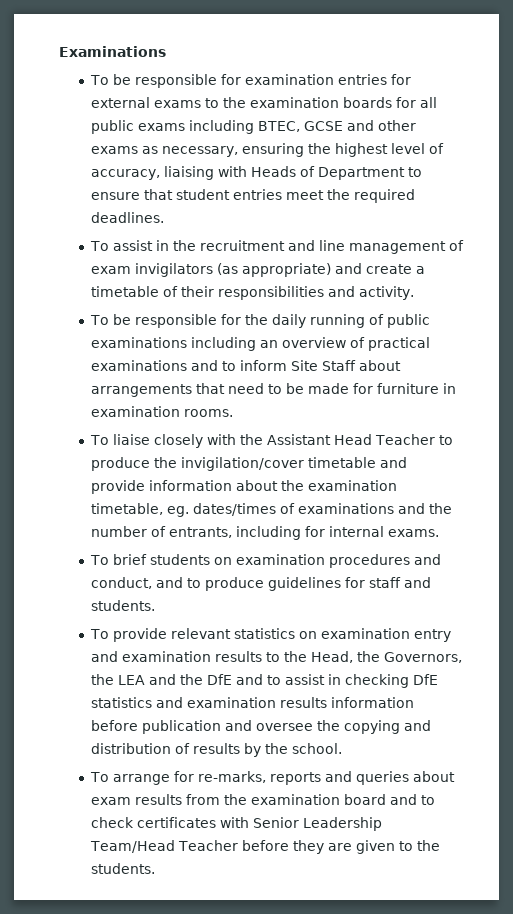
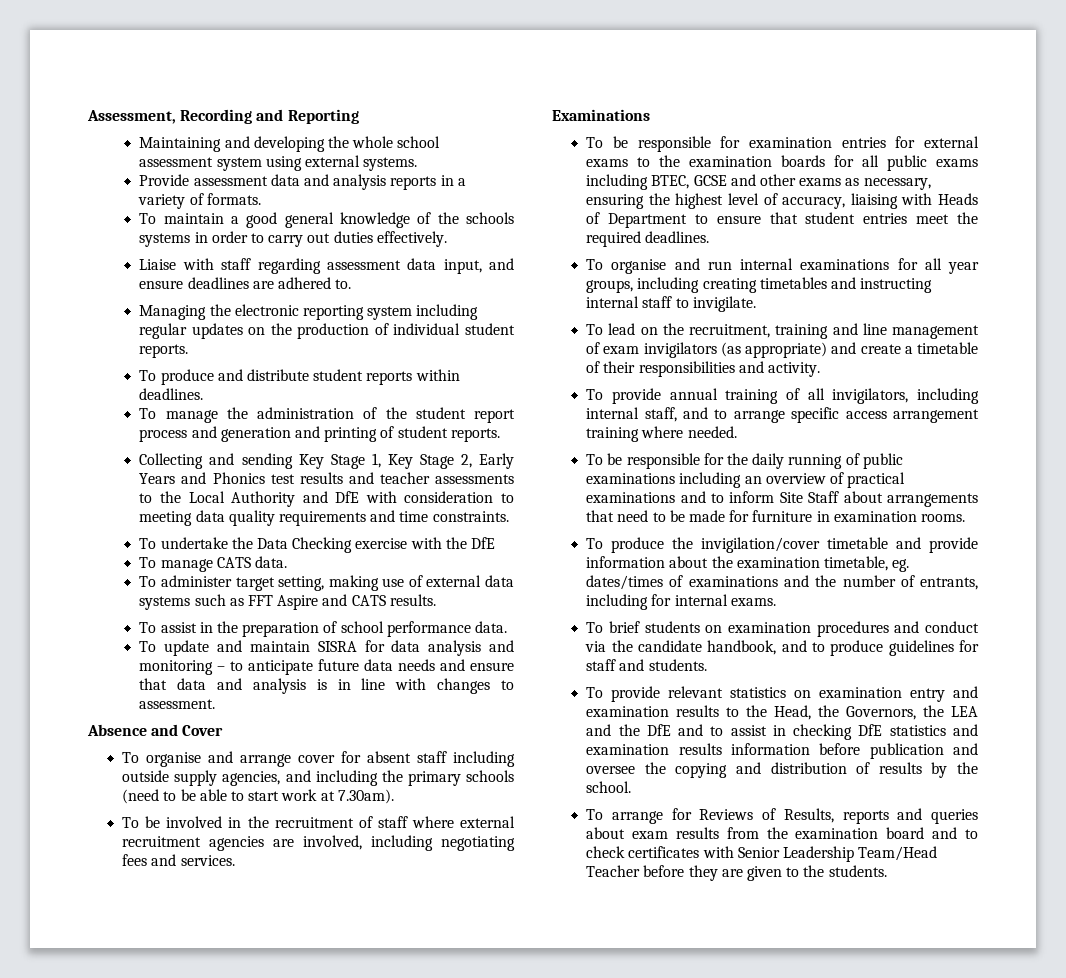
(59, 51) none -> [87,109,359,124] [139,136,441,152] [139,155,418,171] [139,174,466,190] [138,193,261,209] [139,212,514,228] [139,231,447,247] [139,258,514,274] [139,277,352,289] [139,304,479,320] [139,323,515,339] [139,344,189,358] [139,369,460,385] [139,388,204,400] [139,407,515,423] [139,426,500,442] [139,453,515,469] [139,472,514,484] [139,491,514,507] [139,510,509,526] [139,537,495,553] [139,556,287,572] [139,575,514,591] [139,594,436,610] [139,621,507,637] [139,640,514,656] [139,659,514,675] [139,678,514,694] [139,699,216,709] [87,724,224,736] [122,751,515,767] [122,770,514,786] [122,789,394,804] [122,816,515,828] [122,835,515,851] [122,854,235,866] Assessment, Recording and Reporting // Maintaining and developing the whole school assessment system using external systems. // Provide assessment data and analysis reports in a variety of formats. // To maintain a good general knowledge of the schools systems in order to carry out duties effectively. // Liaise with staff regarding assessment data input, and ensure deadlines are adhered to. // Managing the electronic reporting system including regular updates on the production of individual student reports. // To produce and distribute student reports within deadlines. // To manage the administration of the student report process and generation and printing of student reports. // Collecting and sending Key Stage 1, Key Stage 2, Early Years and Phonics test results and teacher assessments to the Local Authority and DfE with consideration to meeting data quality requirements and time constraints. // To undertake the Data Checking exercise with the DfE // To manage CATS data. // To administer target setting, making use of external data systems such as FFT Aspire and CATS results. // To assist in the preparation of school performance data. // To update and maintain SISRA for data analysis and monitoring – to anticipate future data needs and ensure that data and analysis is in line with changes to assessment. // Absence and Cover // To organise and arrange cover for absent staff including outside supply agencies, and including the primary schools (need to be able to start work at 7.30am). // To be involved in the recruitment of staff where external recruitment agencies are involved, including negotiating fees and services. //
[112,240,285,251] assist in the recruitment -> [611,258,979,274] [586,277,933,293] [586,296,756,312] [586,323,829,339] organise and run internal examinations for all year groups, including creating timetables and instructing internal staff to invigilate. // To lead on the recruitment, training
(414, 293) none -> [586,388,979,404] [586,407,979,423] [586,426,737,442] // To provide annual training of all invigilators, including internal staff, and to arrange specific access arrangement training where needed.
[112,434,453,448] liaise closely with the Assistant Head Teacher to -> (604, 543) none
[90,577,152,589] conduct, -> [925,621,979,633] [585,640,777,655] conduct via the candidate handbook,
[197,771,266,783] re-marks, -> [699,808,834,823] Reviews of Results,

